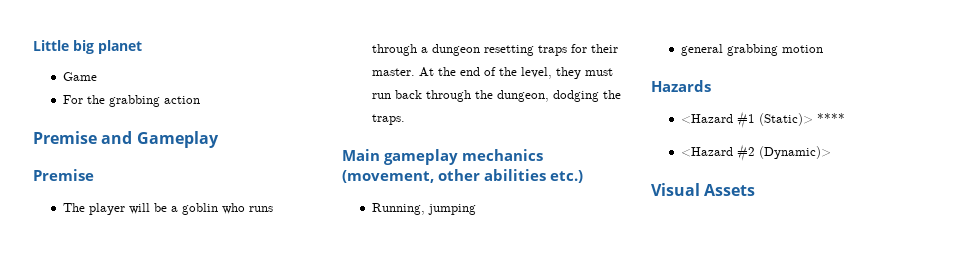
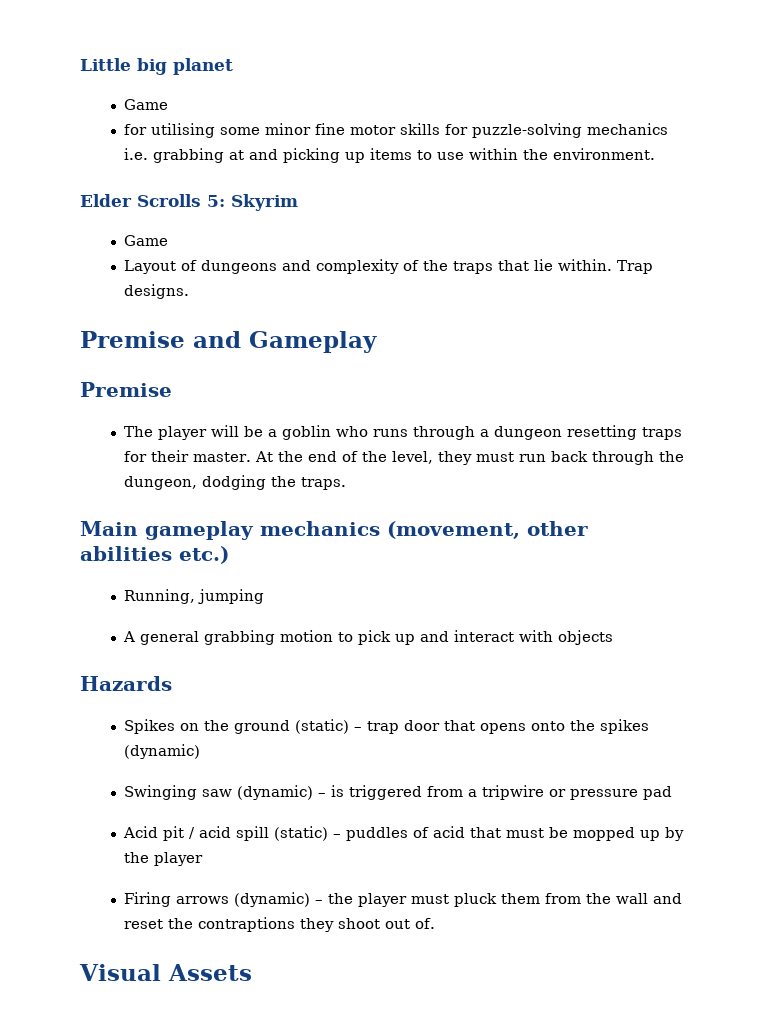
[63,95,201,107] For the grabbing action -> [123,123,668,138] [123,148,655,163] [80,194,298,211] [123,235,168,246] [123,259,653,274] [123,284,189,299] for utilising some minor fine motor skills for puzzle-solving mechanics i.e. grabbing at and picking up items to use within the environment. // Elder Scrolls 5: Skyrim // Game // Layout of dungeons and complexity of the traps that lie within. Trap designs.
(477, 209) none -> [122,631,135,642] A
[651,80,711,92] [681,111,846,128] [681,144,832,161] // Hazards // <Hazard #1 (Static)> **** // <Hazard #2 (Dynamic)> -> [337,630,613,645] [80,676,172,691] [123,719,649,734] [123,744,200,759] [123,785,672,800] [122,826,684,841] [123,852,203,866] [123,892,682,907] [123,917,435,932] to pick up and interact with objects // Hazards // Spikes on the ground (static) – trap door that opens onto the spikes (dynamic) // Swinging saw (dynamic) – is triggered from a tripwire or pressure pad // Acid pit / acid spill (static) – puddles of acid that must be mopped up by the player // Firing arrows (dynamic) – the player must pluck them from the wall and reset the contraptions they shoot out of.

